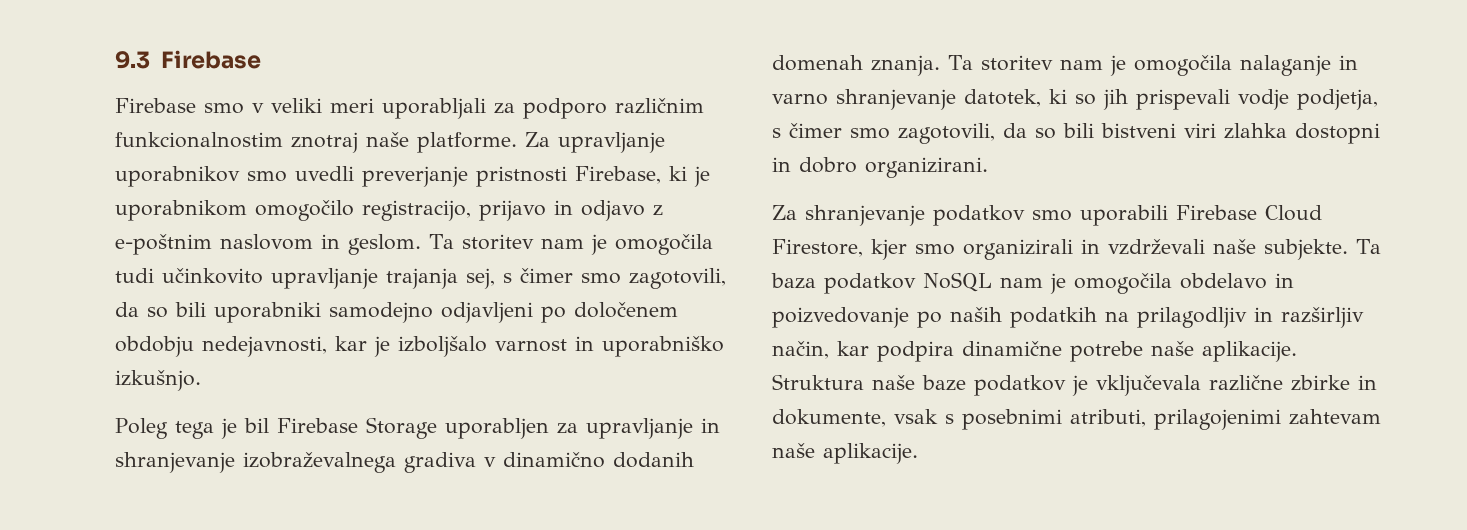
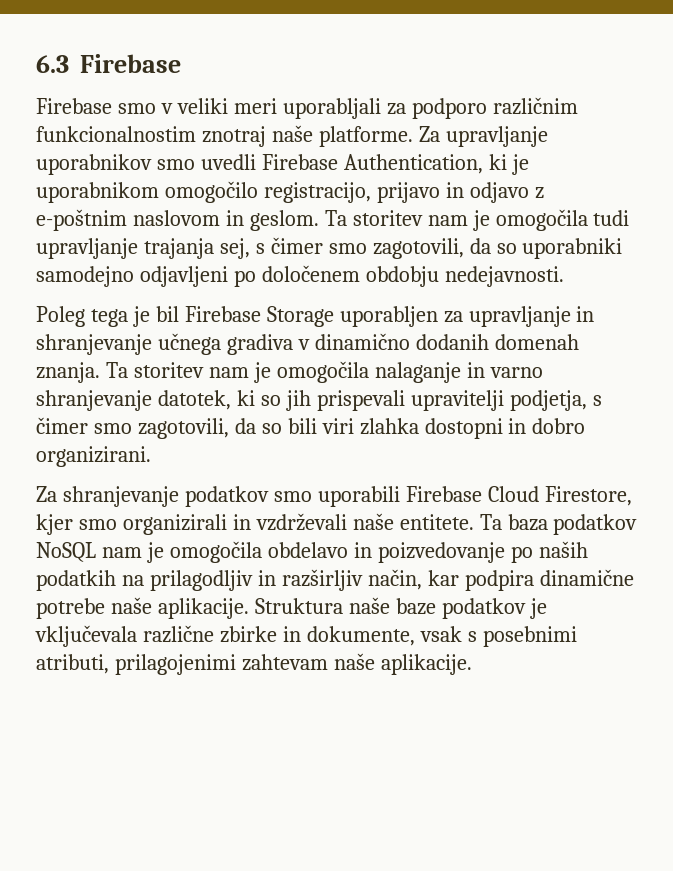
[115,51,150,69] 9.3 -> [36,55,69,73] 6.3
[362,166,661,187] preverjanje pristnosti Firebase, -> [261,154,483,174] Firebase Authentication,
[162,268,263,284] učinkovito -> (630, 218) none
[175,302,206,317] bili -> (517, 248) none
[202,336,724,357] [115,370,201,391] nedejavnosti, kar je izboljšalo varnost in uporabniško izkušnjo. -> [444,266,564,287] nedejavnosti.
[243,452,396,473] izobraževalnega -> [157,333,221,355] učnega
[1238,89,1289,110] vodje -> [410,390,504,411] upravitelji
[1101,123,1176,138] bistveni -> (317, 426) none
[1264,239,1348,260] subjekte. -> [399,514,474,530] entitete.

